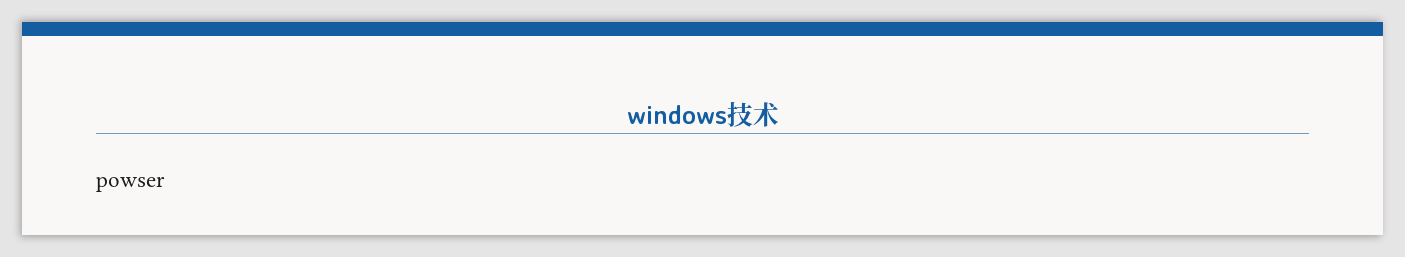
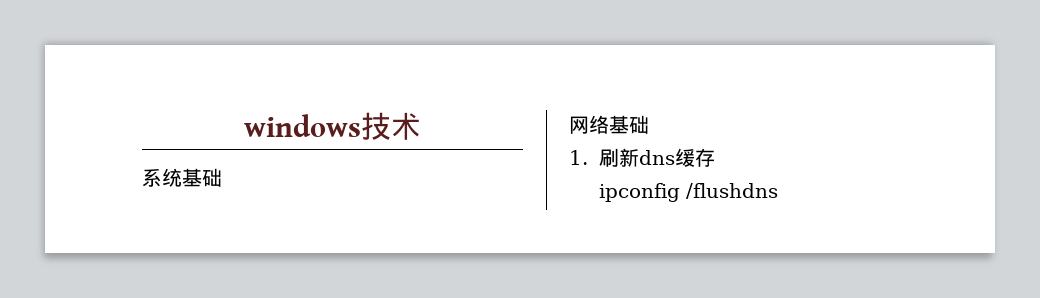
[96,176,165,192] powser -> [142,168,222,187] [569,115,649,134] [569,148,716,167] [599,183,779,202] 系统基础 // 网络基础 // 1.刷新dns缓存 // ipconfig /flushdns

